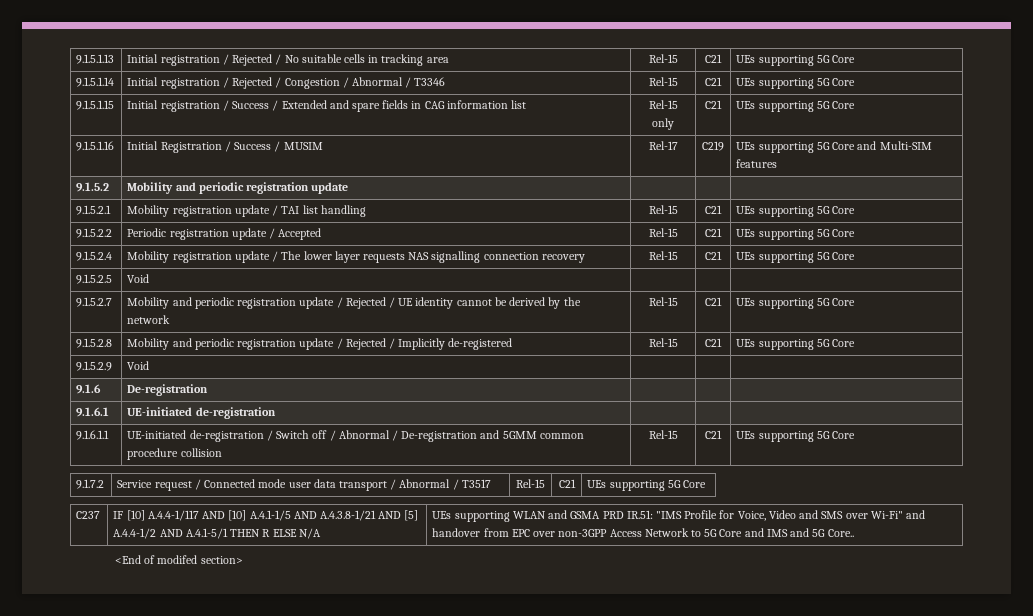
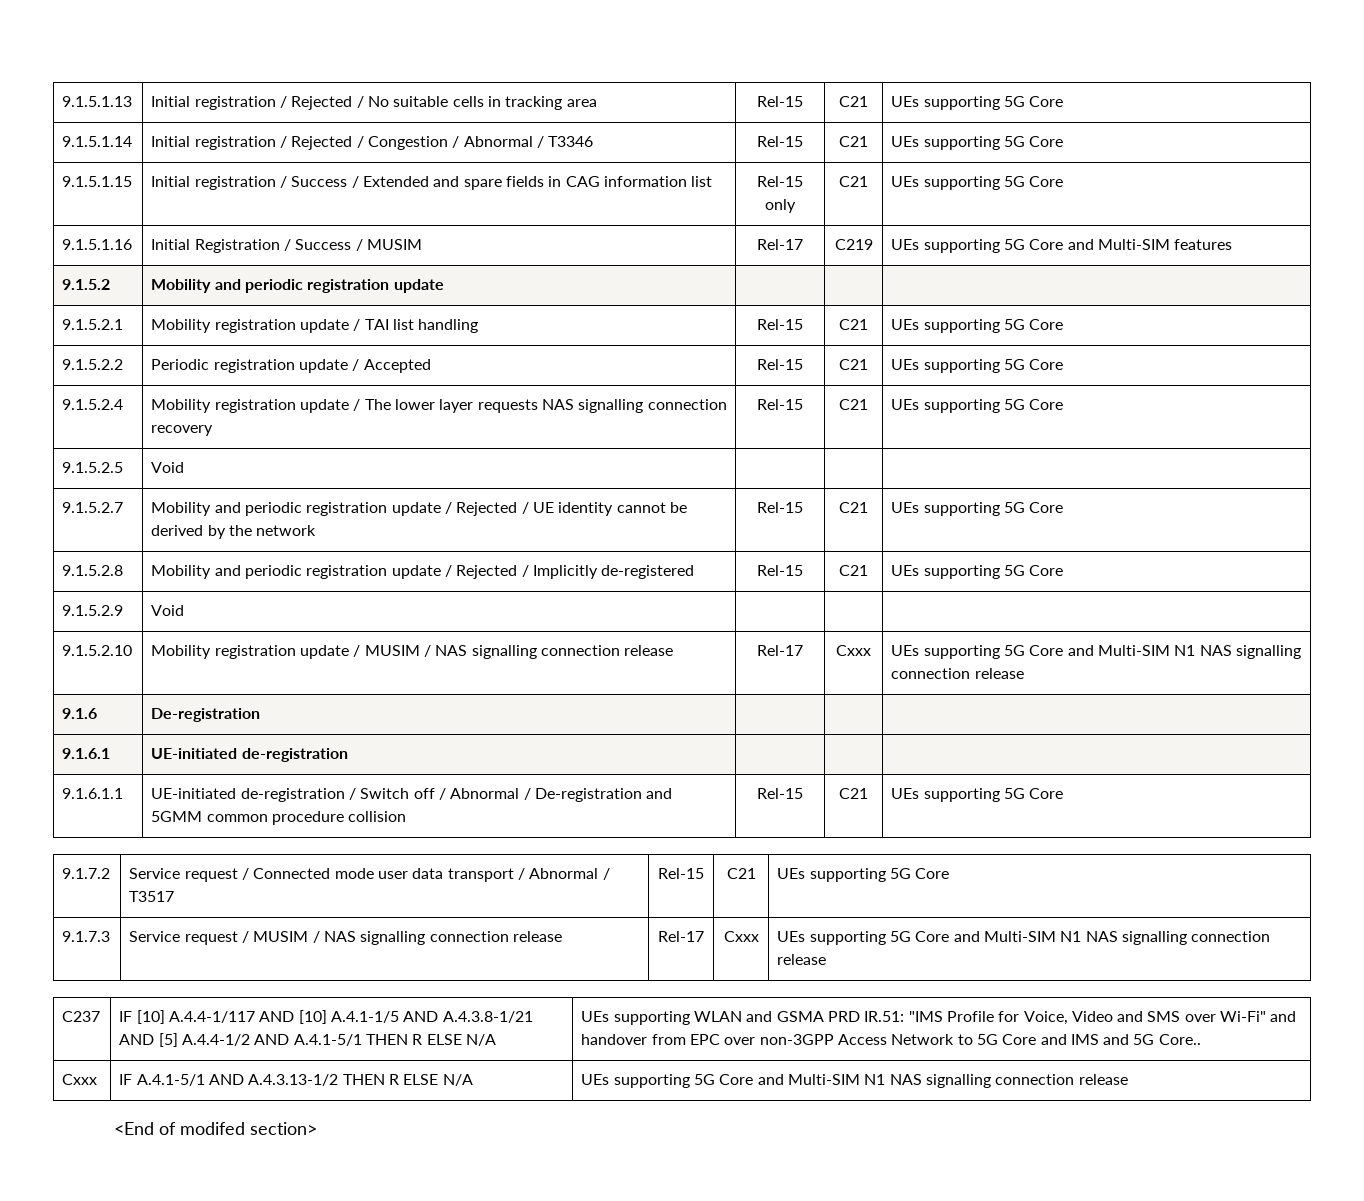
(150, 365) none -> [62,645,133,656] [151,645,674,659] [757,645,803,656] [836,645,871,656] [891,645,1301,659] [891,668,1024,679] // 9.1.5.2.10 | Mobility registration update / MUSIM / NAS signalling connection release | Rel-17 | Cxxx | UEs supporting 5G Core and Multi-SIM N1 NAS signalling connection release
(707, 484) none -> [62,931,111,942] [129,931,562,945] [658,931,704,942] [723,931,759,942] [777,931,1271,945] [777,954,827,965] // 9.1.7.3 | Service request / MUSIM / NAS signalling connection release | Rel-17 | Cxxx | UEs supporting 5G Core and Multi-SIM N1 NAS signalling connection release
(854, 533) none -> [62,1074,98,1085] [119,1074,473,1086] [581,1074,1128,1088] // Cxxx | IF A.4.1-5/1 AND A.4.3.13-1/2 THEN R ELSE N/A | UEs supporting 5G Core and Multi-SIM N1 NAS signalling connection release

